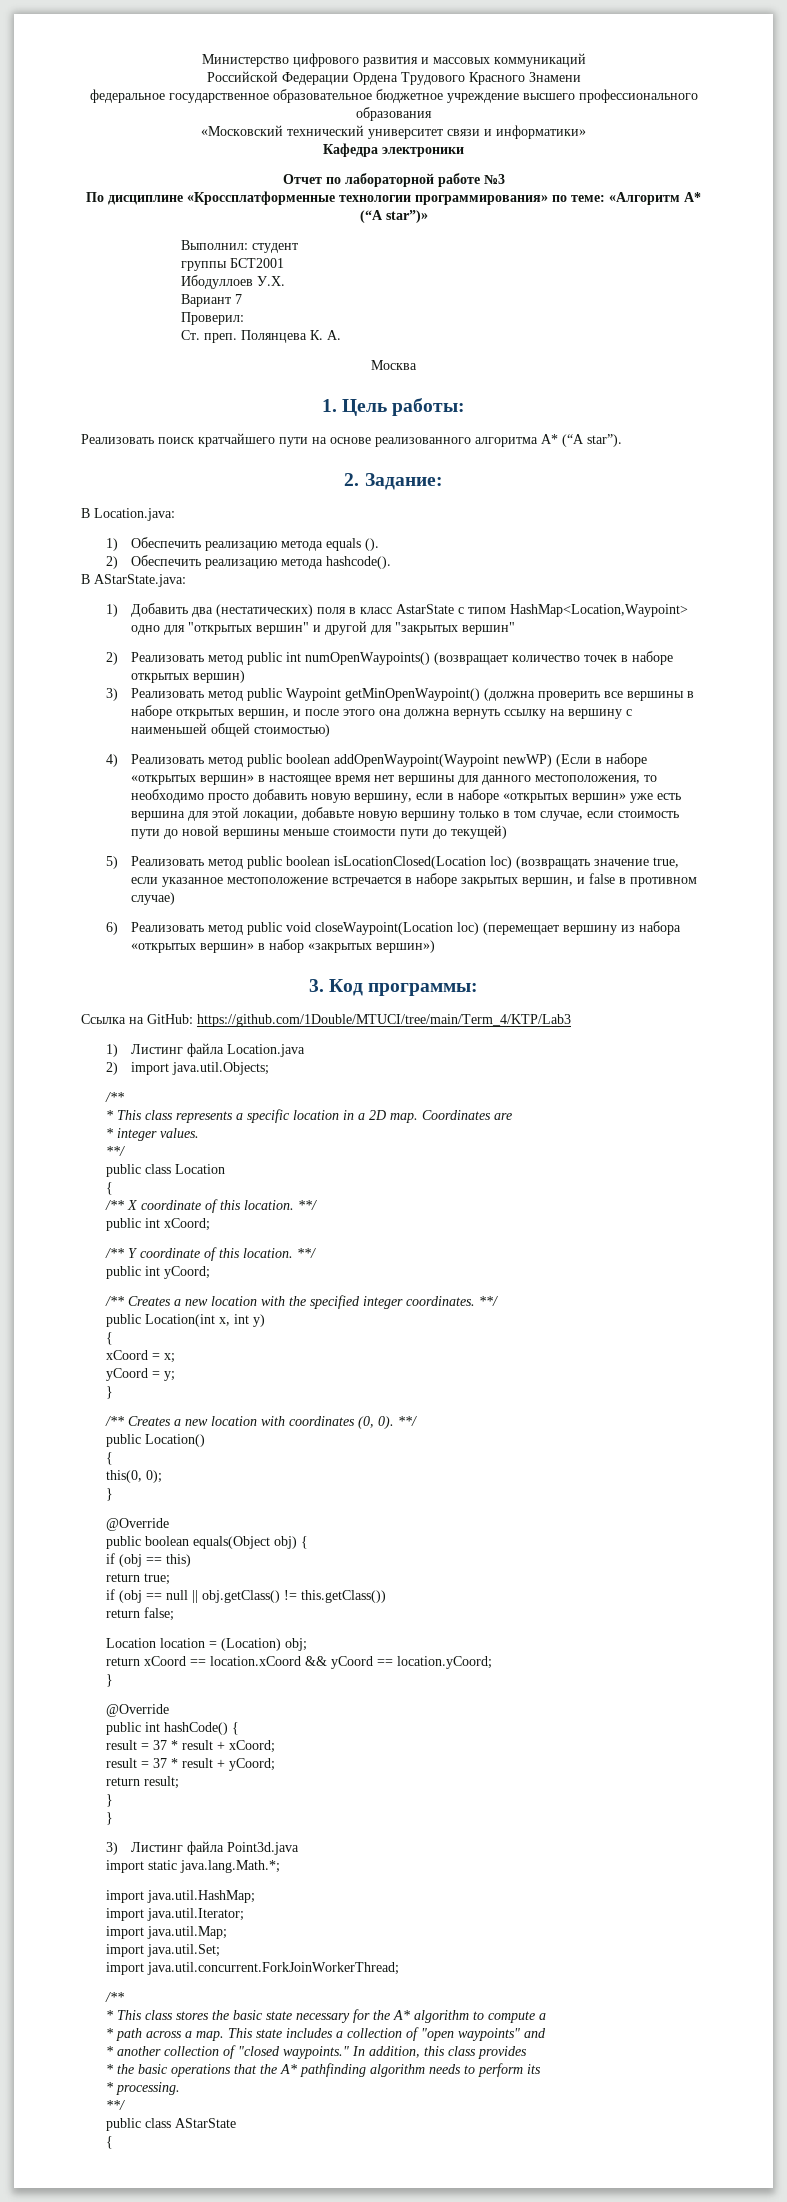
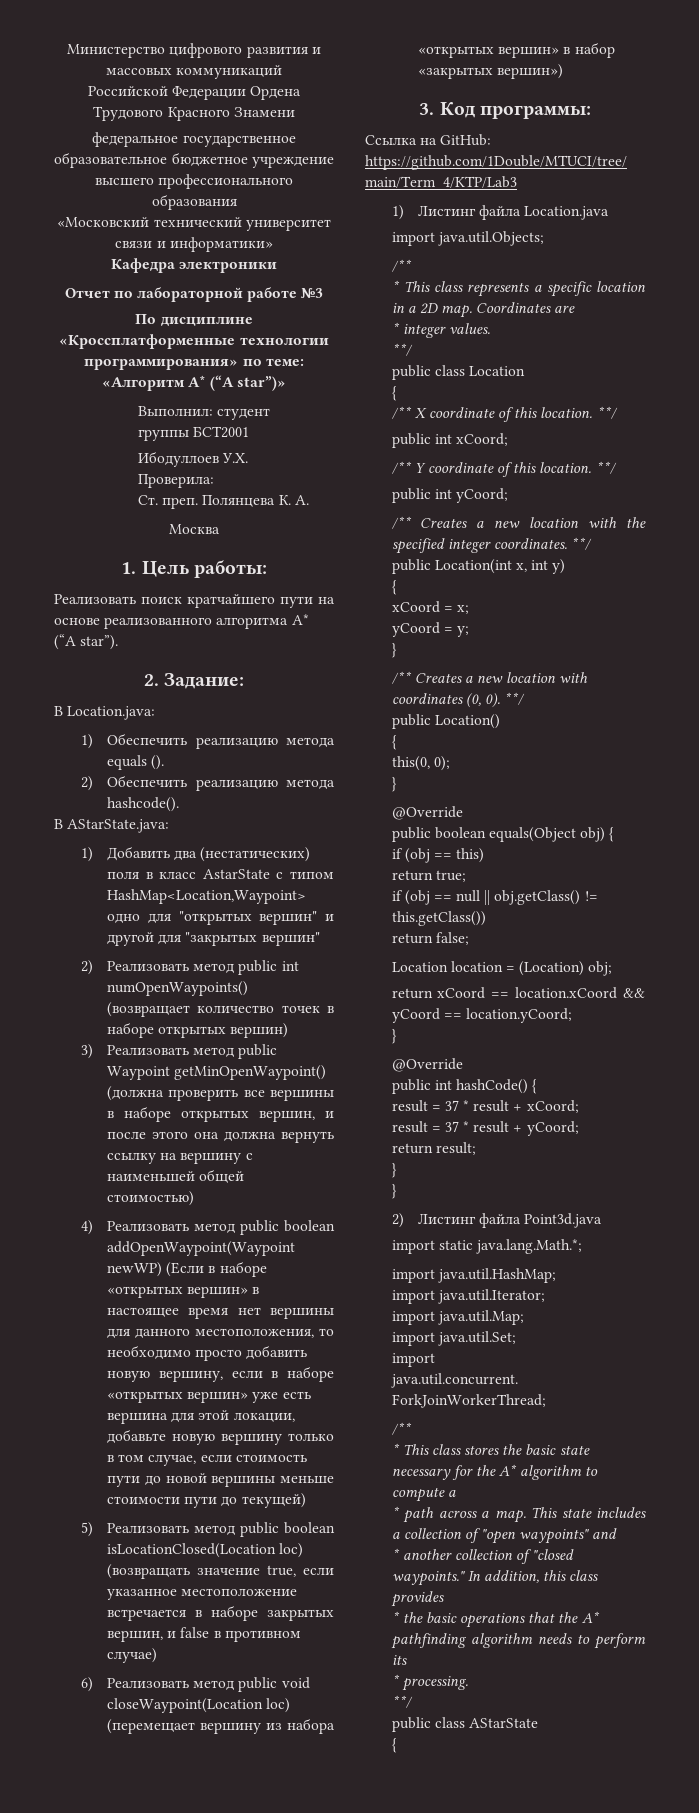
[181,294,243,307] [181,312,245,325] Вариант 7 // Проверил: -> [138,474,214,488] Проверила:
[106,1062,119,1075] 2) -> (610, 213) none
[106,1842,119,1855] 3) -> [391,1213,404,1228] 2)

